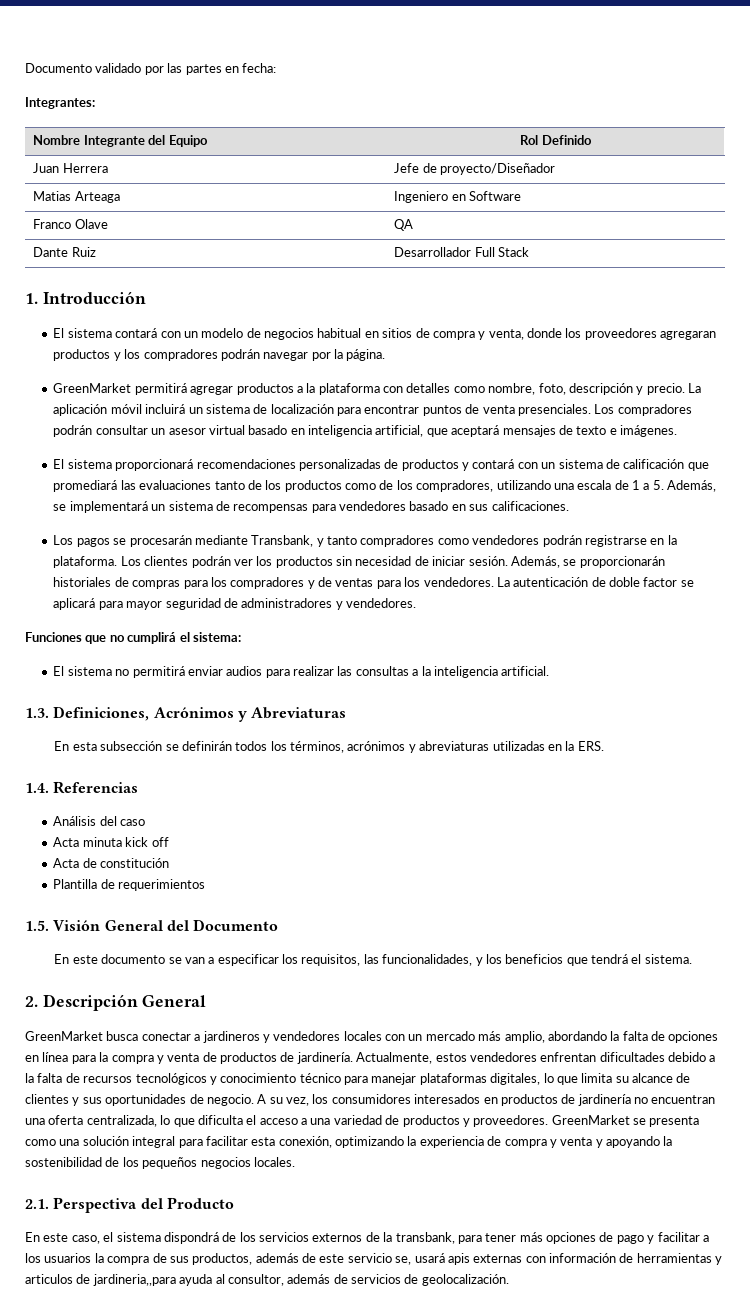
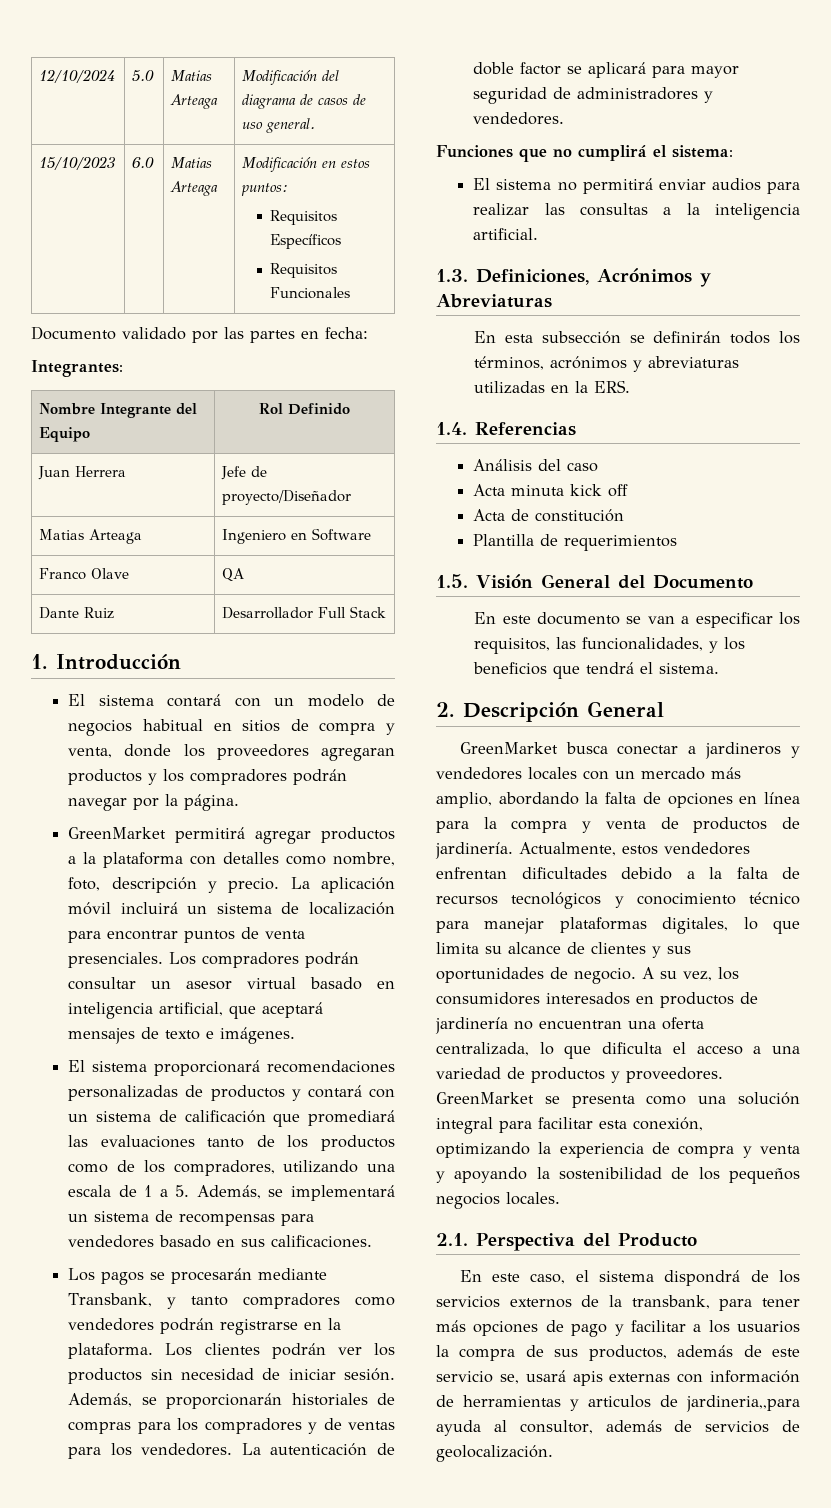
(25, 68) none -> [39,69,116,83] [132,70,155,82] [171,70,213,81] [170,94,219,109] [242,70,340,85] [242,94,367,109] [242,118,316,133] [39,156,116,170] [132,157,155,168] [171,157,213,168] [170,181,219,196] [242,157,371,172] [241,183,289,196] [270,210,338,225] [270,234,342,249] [270,263,338,278] [270,287,351,299] 12/10/2024 | 5.0 | Matias Arteaga | Modificación del diagrama de casos de uso general. // 15/10/2023 | 6.0 | Matias Arteaga | Modificación en estos puntos: // Requisitos Específicos // Requisitos Funcionales //

